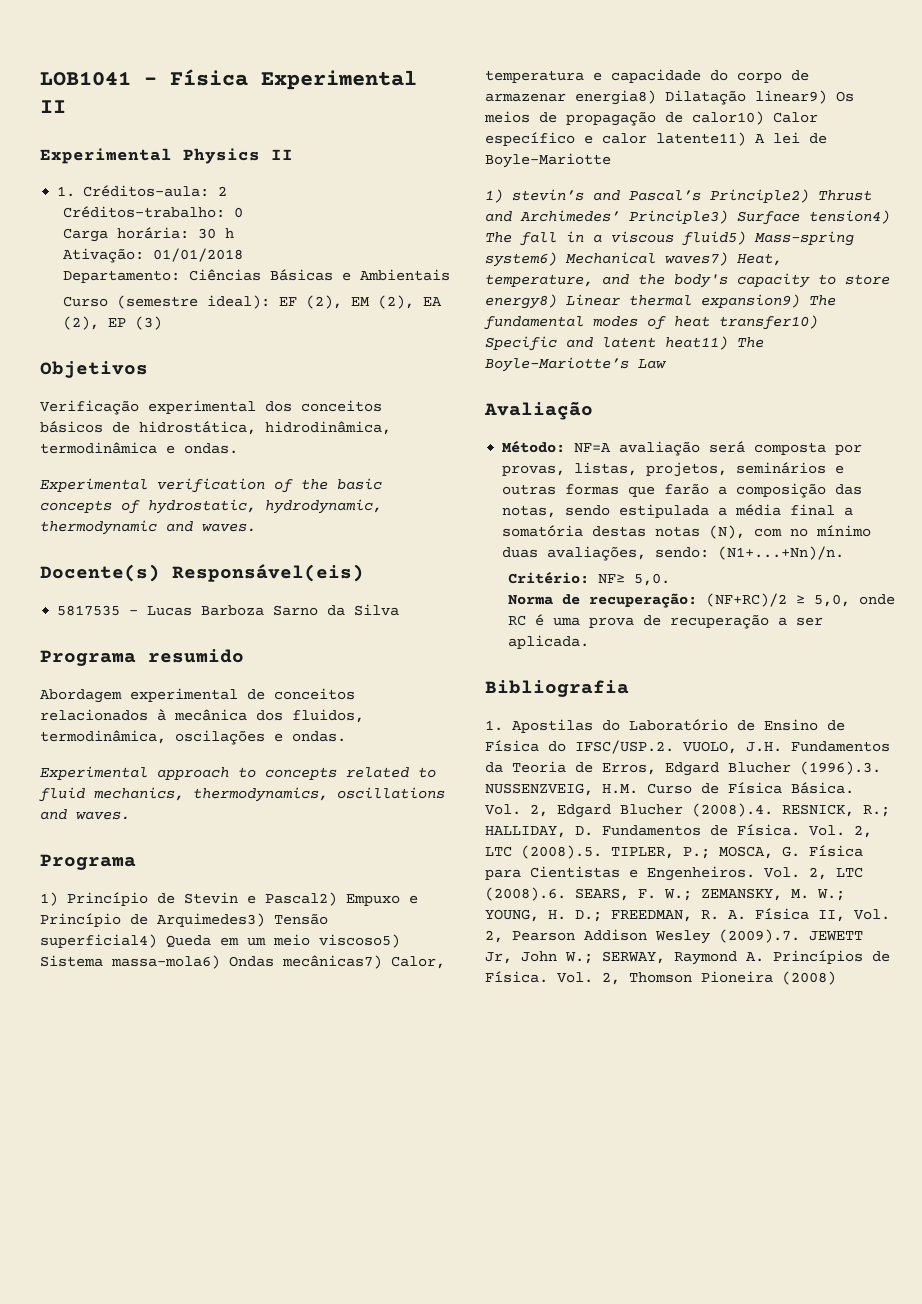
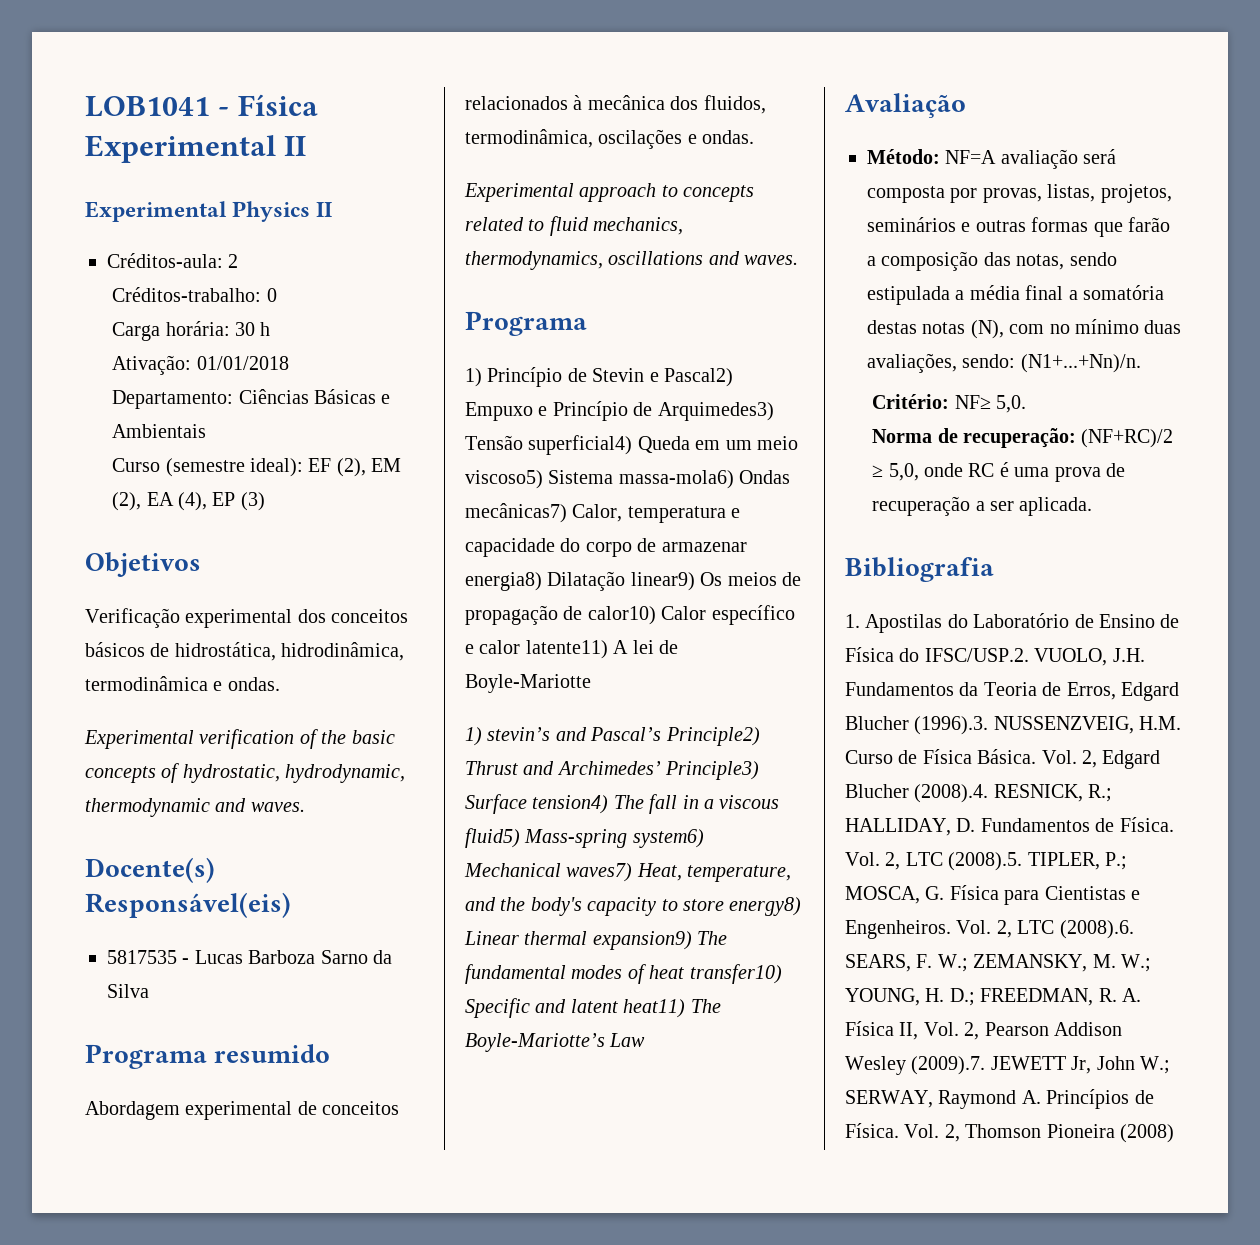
[57,186,76,197] 1. -> (333, 209) none
[63,316,100,330] (2), -> [178,492,208,511] (4),

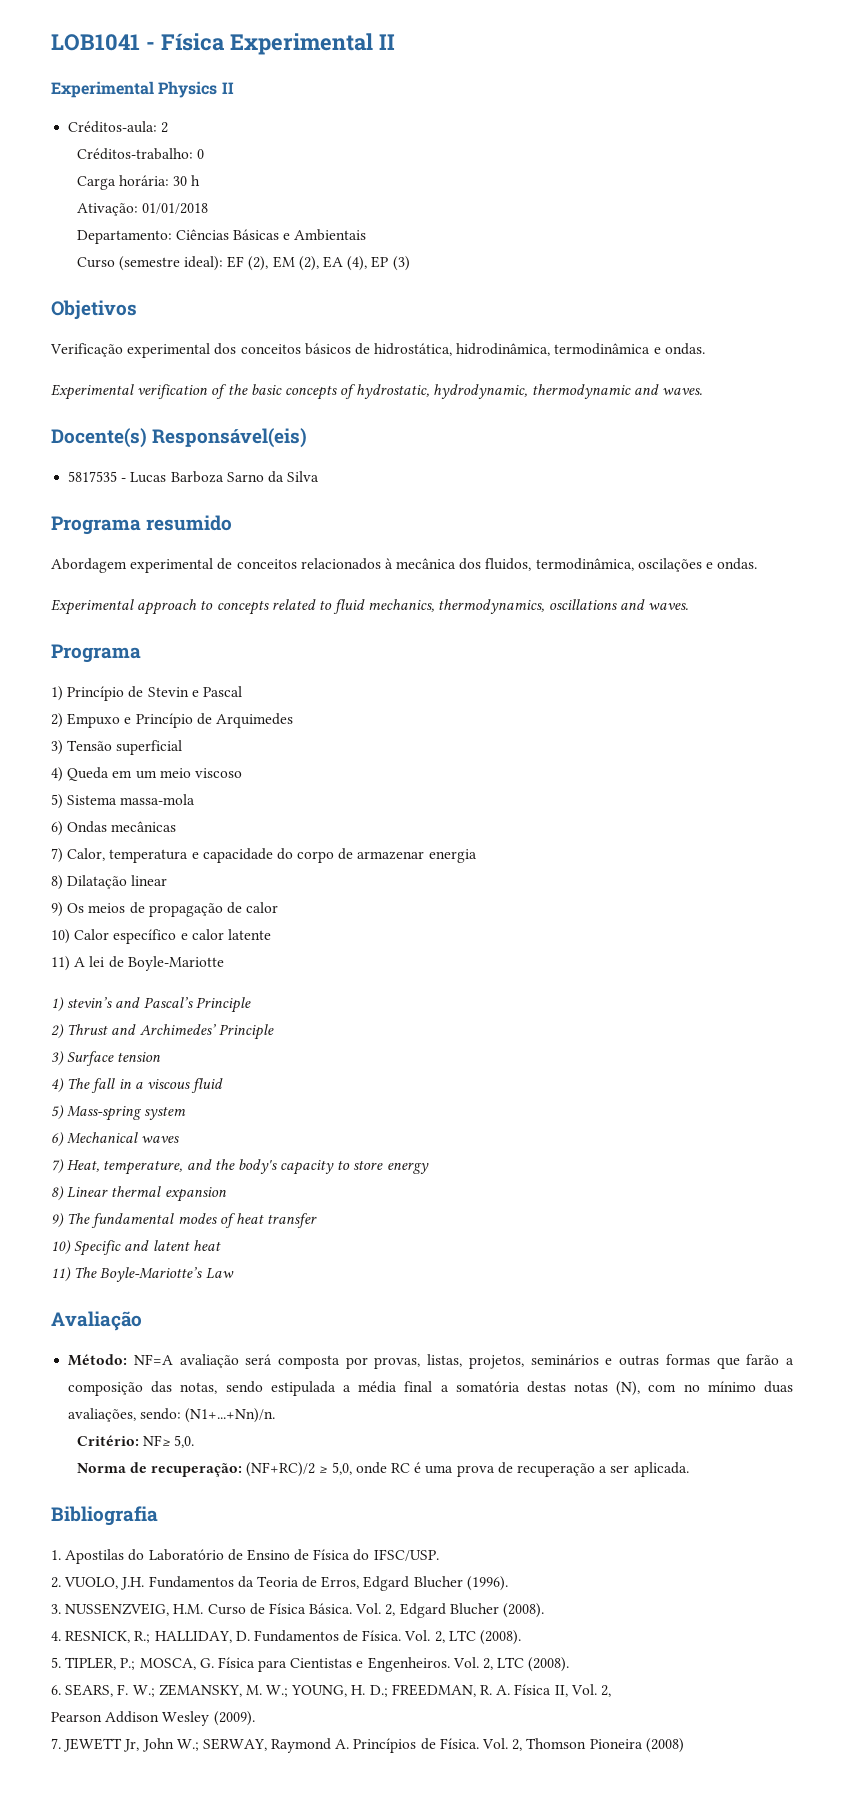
[664,368,733,387] Pascal2) -> [202,686,242,697] [51,713,63,728] Pascal // 2)
[657,402,774,421] [465,435,798,455] [465,470,791,489] [465,503,567,523] Arquimedes3) Tensão superficial4) Queda em um meio viscoso5) Sistema massa-mola6) Ondas mecânicas7) -> [215,713,293,728] [51,740,183,755] [51,767,242,782] [51,794,196,809] [51,821,177,836] [51,848,63,863] Arquimedes // 3) Tensão superficial // 4) Queda em um meio viscoso // 5) Sistema massa-mola // 6) Ondas mecânicas // 7)
[465,571,695,591] energia8) Dilatação linear9) -> [428,849,477,863] [51,875,168,890] [51,902,63,917] energia // 8) Dilatação linear // 9)
[587,606,656,625] calor10) -> [246,902,279,913] [51,929,70,944] calor // 10)
[525,640,608,659] latente11) -> [227,929,271,940] [51,956,70,971] latente // 11)
[665,727,760,746] Principle2) -> [195,997,251,1013] [51,1024,64,1039] Principle // 2)
[665,761,760,780] [465,794,609,814] Principle3) Surface tension4) -> [218,1024,274,1040] [51,1051,162,1066] [51,1078,64,1093] Principle // 3) Surface tension // 4)
[465,828,704,848] [464,863,633,882] fluid5) Mass-spring system6) Mechanical waves7) -> [191,1078,224,1093] [51,1105,187,1121] [51,1132,180,1147] [51,1159,64,1174] fluid // 5) Mass-spring system // 6) Mechanical waves // 7)
[729,897,802,916] [464,931,692,950] energy8) Linear thermal expansion9) -> [386,1162,429,1174] [51,1186,227,1202] [51,1213,64,1228] energy // 8) Linear thermal expansion // 9)
[689,964,782,984] transfer10) -> [267,1213,318,1228] [51,1240,71,1255] transfer // 10)
[623,999,686,1018] heat11) -> [192,1240,221,1251] [51,1267,71,1282] heat // 11)
[924,648,1029,662] IFSC/USP.2. -> [373,1549,439,1561] [51,1577,61,1588] IFSC/USP. // 2.
[914,716,989,735] (1996).3. -> [466,1576,508,1591] [51,1604,61,1614] (1996). // 3.
[914,784,989,803] (2008).4. -> [503,1603,545,1618] [51,1631,61,1641] (2008). // 4.
[948,852,1023,871] (2008).5. -> [480,1630,522,1645] [51,1657,61,1668] (2008). // 5.
[1059,920,1134,939] (2008).6. -> [528,1657,570,1672] [51,1685,61,1695] (2008). // 6.
(980, 1031) none -> (611, 1691) //
[911,1056,986,1075] (2009).7. -> [213,1711,255,1726] [51,1738,61,1749] (2009). // 7.

